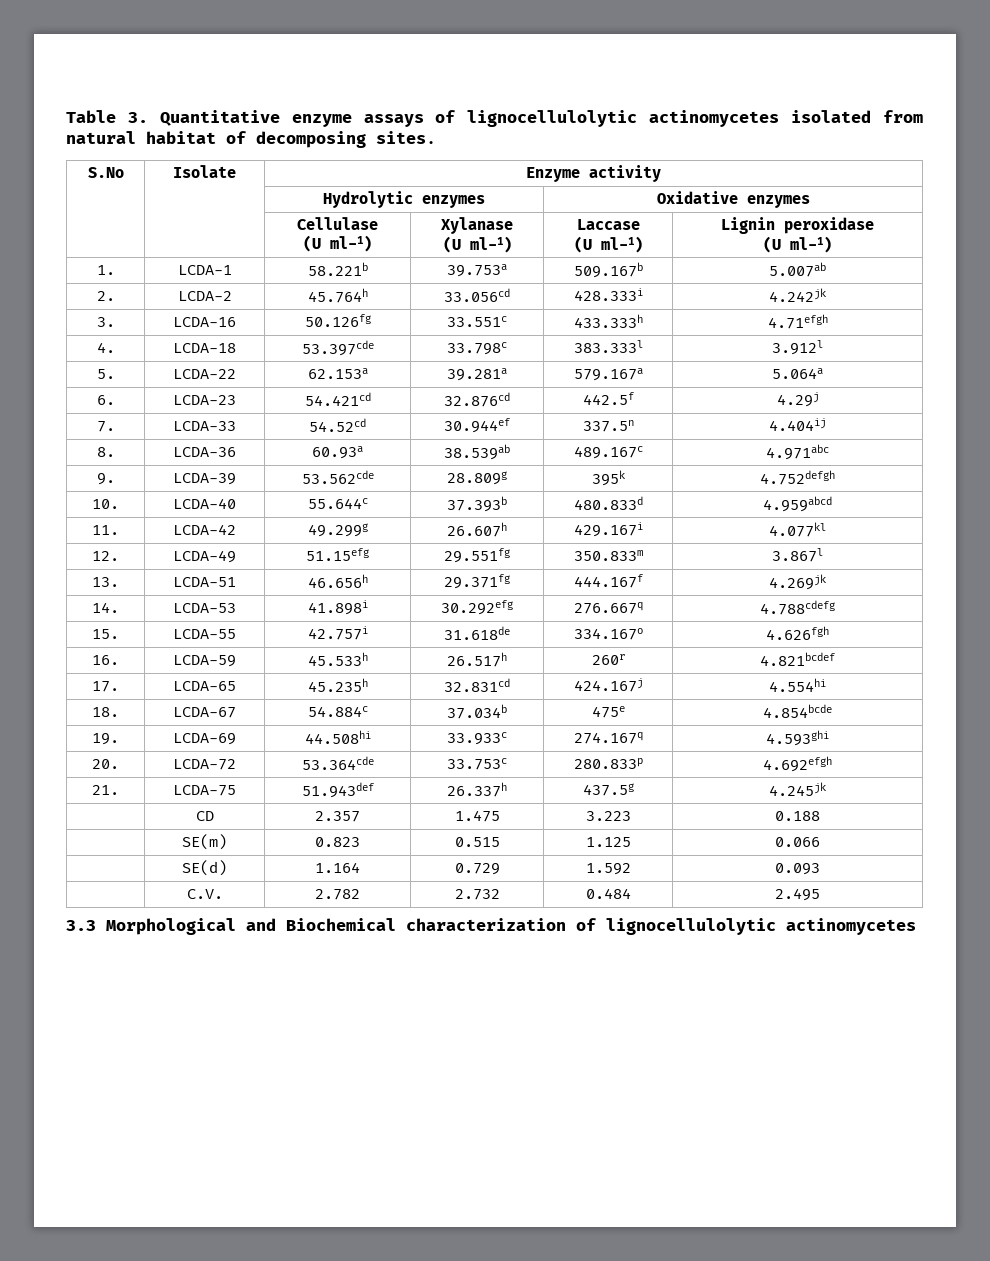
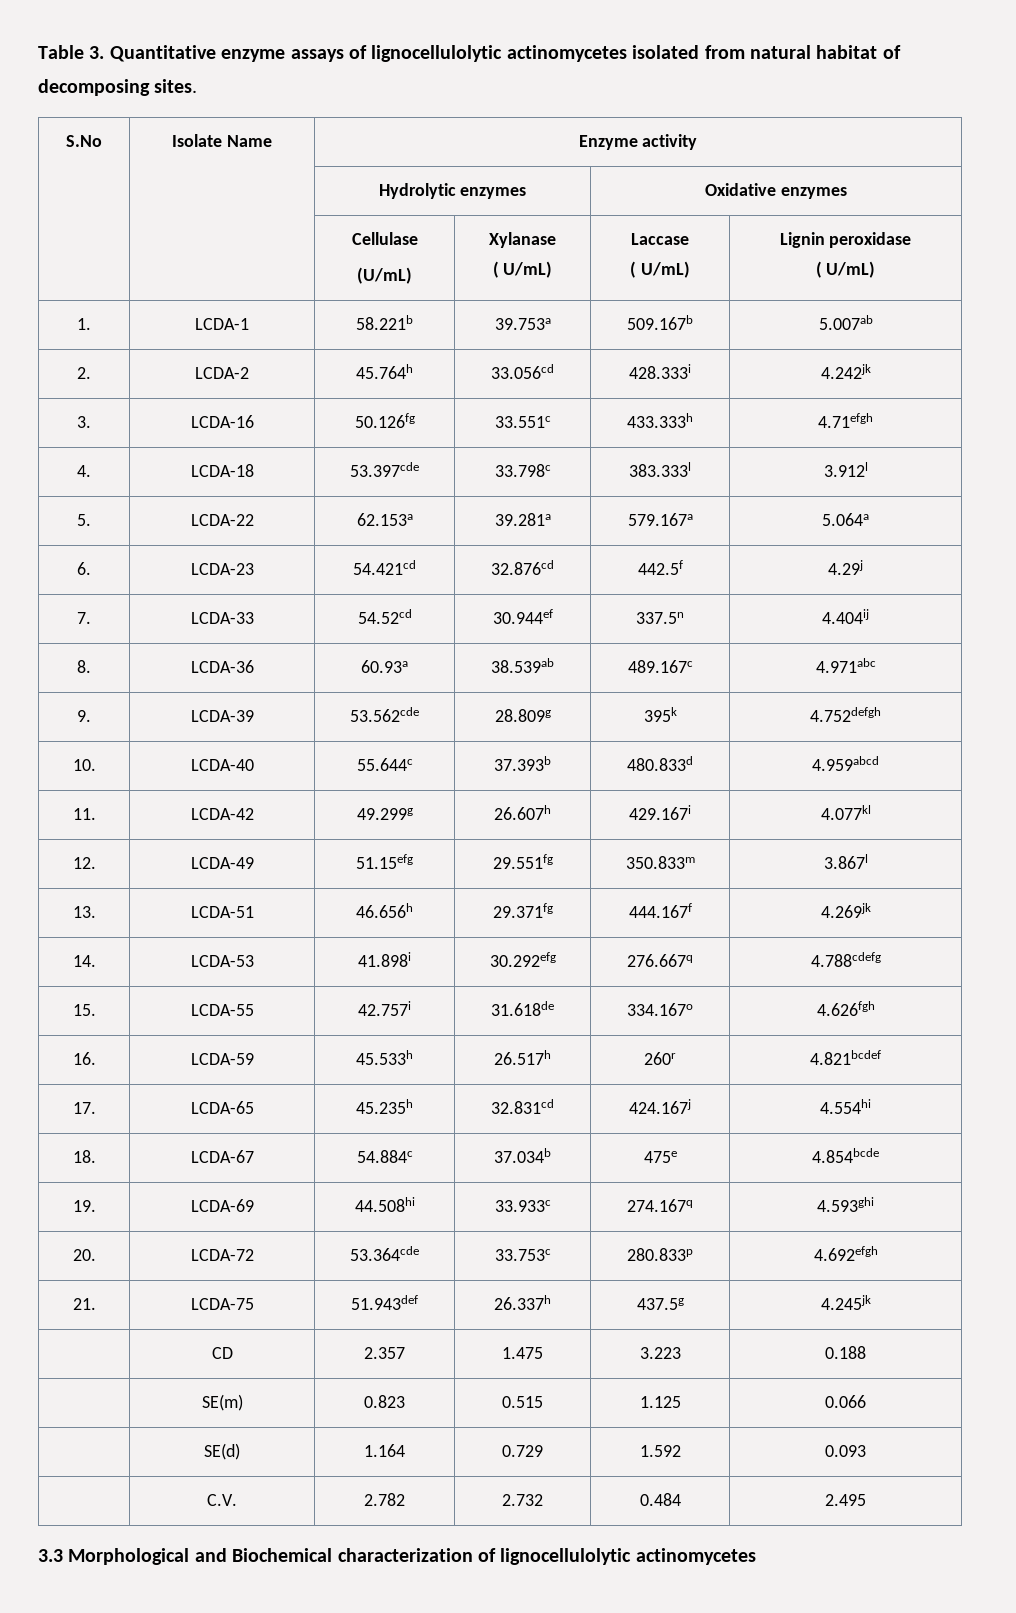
(236, 171) none -> [226,135,272,147] Name
[303,235,372,252] (U ml−1) -> [357,267,412,284] (U/mL)
[442,236,512,253] (U ml−1) -> [492,261,553,278] ( U/mL)
[573,236,643,253] (U ml−1) -> [630,261,690,278] ( U/mL)
[762,236,832,253] (U ml−1) -> [815,261,876,278] ( U/mL)

